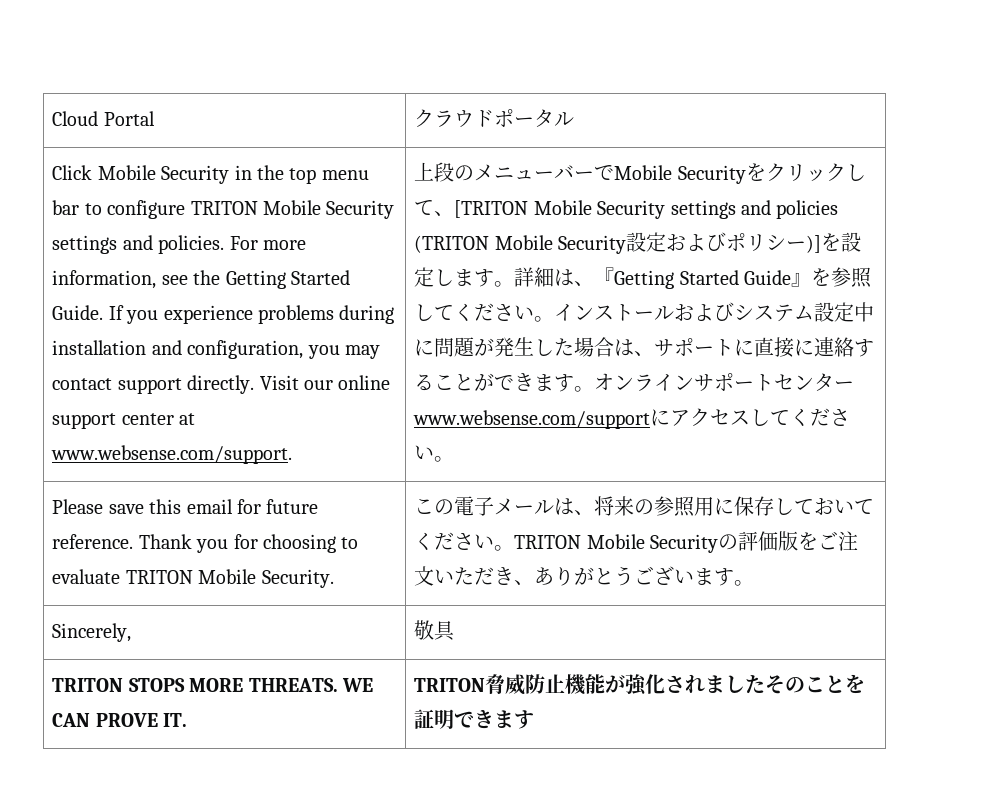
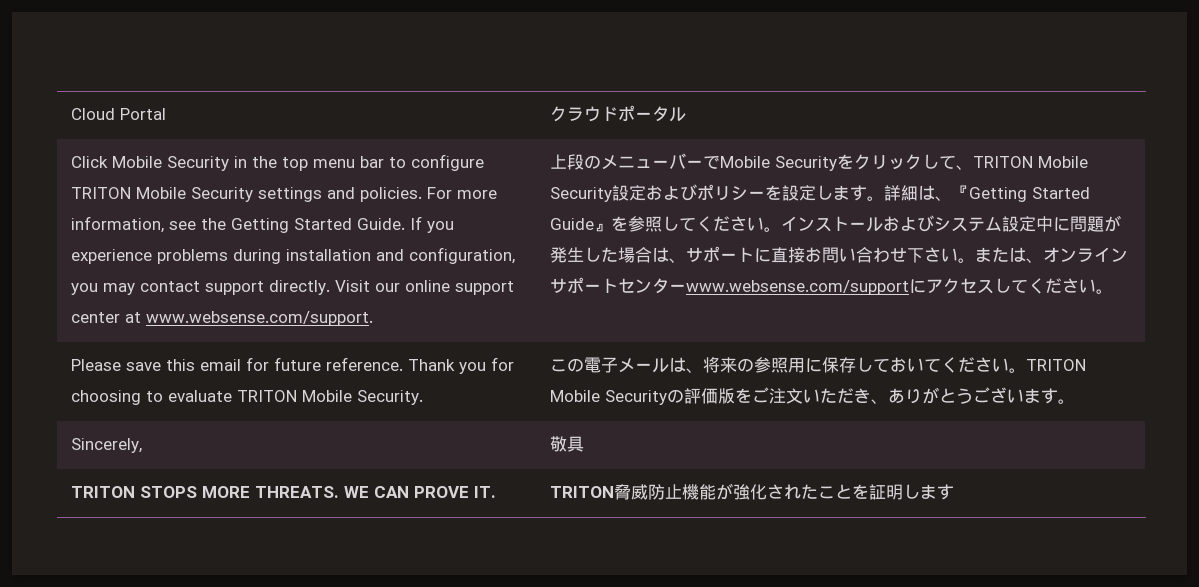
[454,200,839,219] [414,235,490,253] [TRITON Mobile Security settings and policies (TRITON -> [972,156,1033,168] TRITON
[806,235,822,253] )] -> (765, 195) none
[794,337,875,357] [414,373,595,392] に連絡することができます。 -> [804,247,1043,263] お問い合わせ下さい。または、
[705,675,806,694] ましたその -> [800,484,818,499] た
[454,710,495,729] でき -> [902,484,920,499] し

